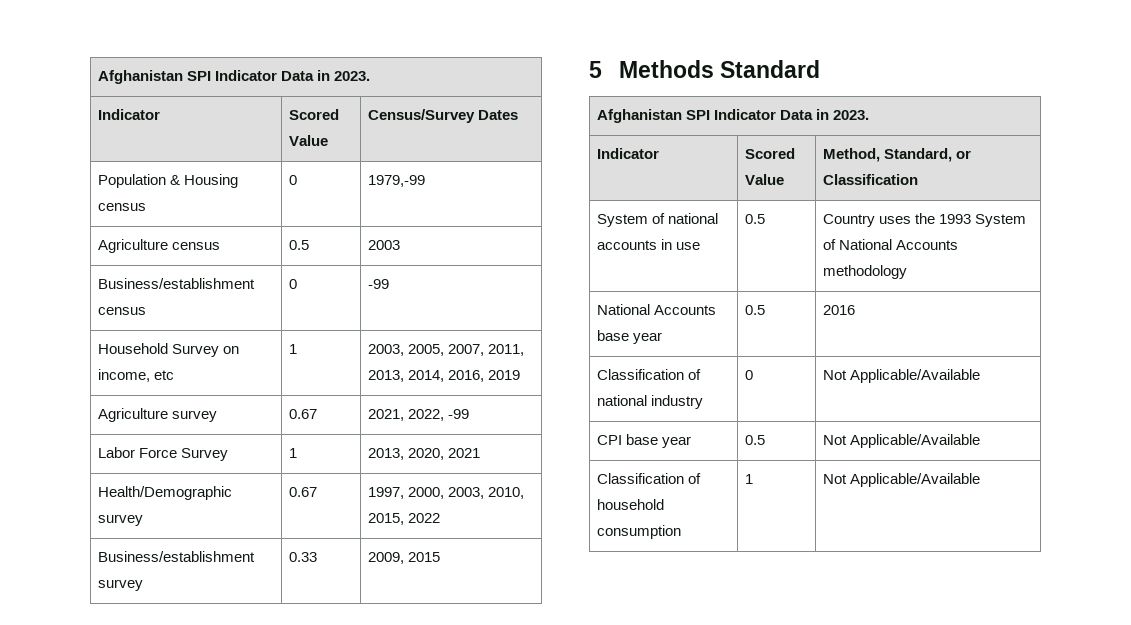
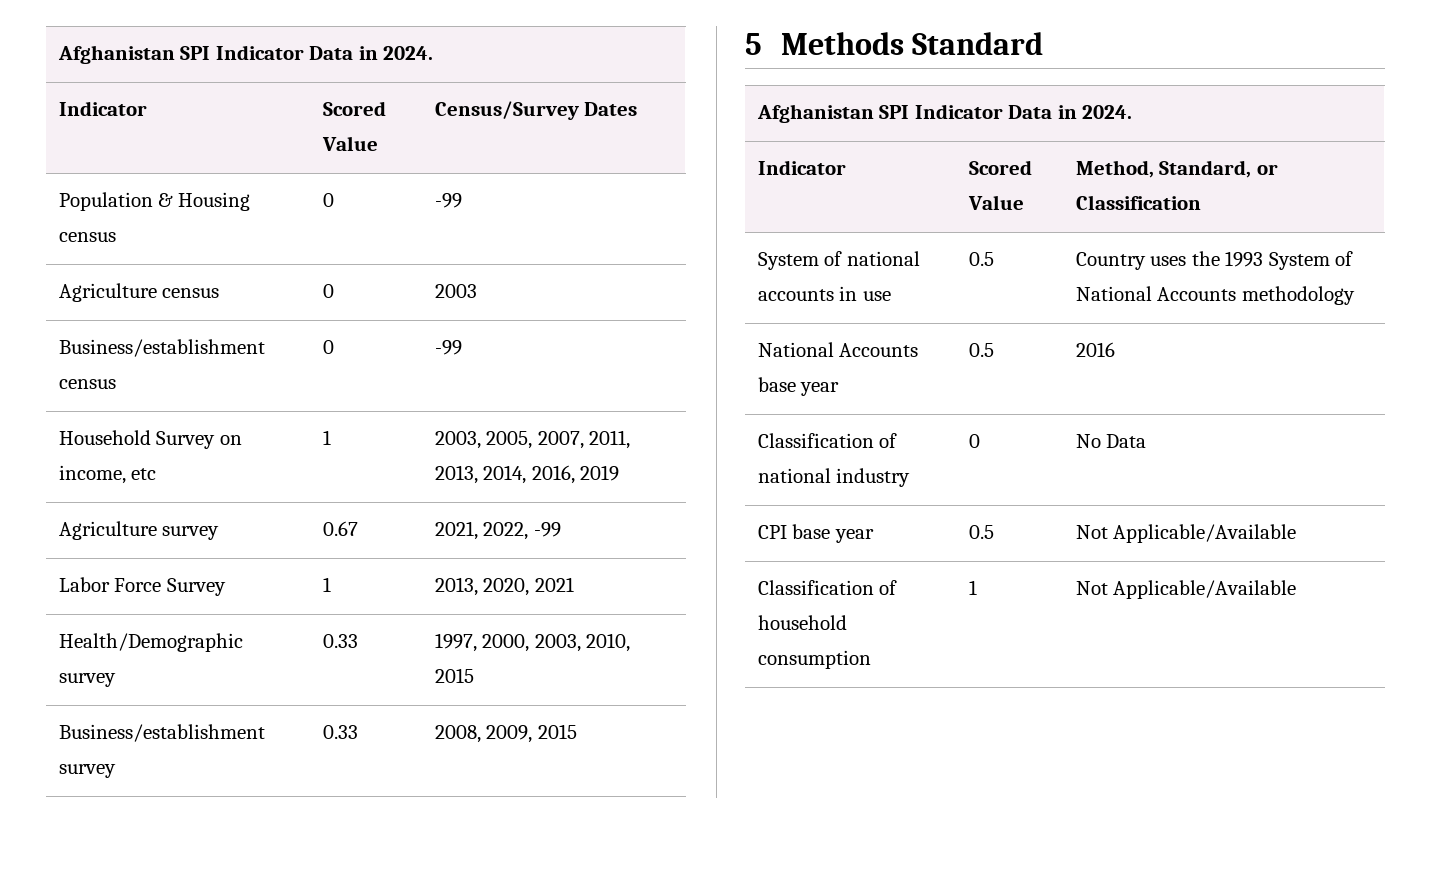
[97,70,371,84] Afghanistan SPI Indicator Data in 2023. -> [57,45,434,64] Afghanistan SPI Indicator Data in 2024.
[367,175,425,187] 1979,-99 -> [434,193,462,208] -99
[288,240,309,250] 0.5 -> [322,284,334,298] 0
[288,487,317,497] 0.67 -> [322,634,358,648] 0.33
[367,513,440,525] 2015, 2022 -> [434,668,474,683] 2015
(317, 557) none -> [434,725,481,743] 2008,
[833,110,870,120] 2023. -> [1082,105,1133,119] 2024.
[822,369,980,383] Not Applicable/Available -> [1075,434,1147,448] No Data

